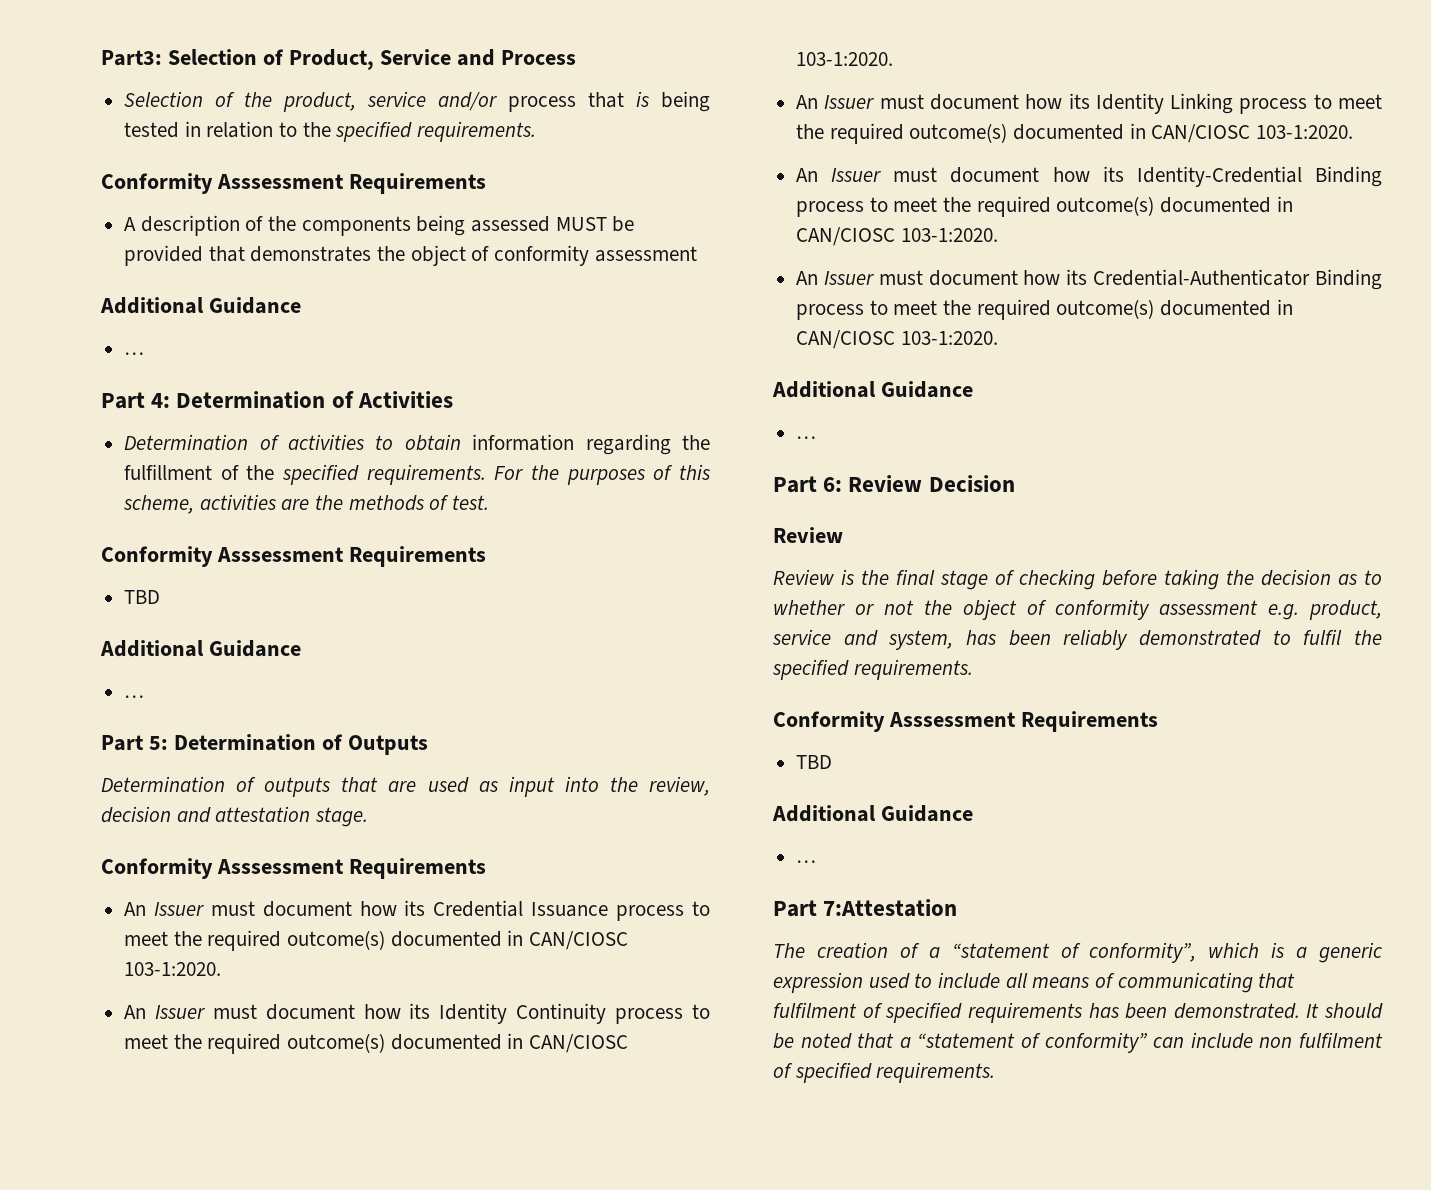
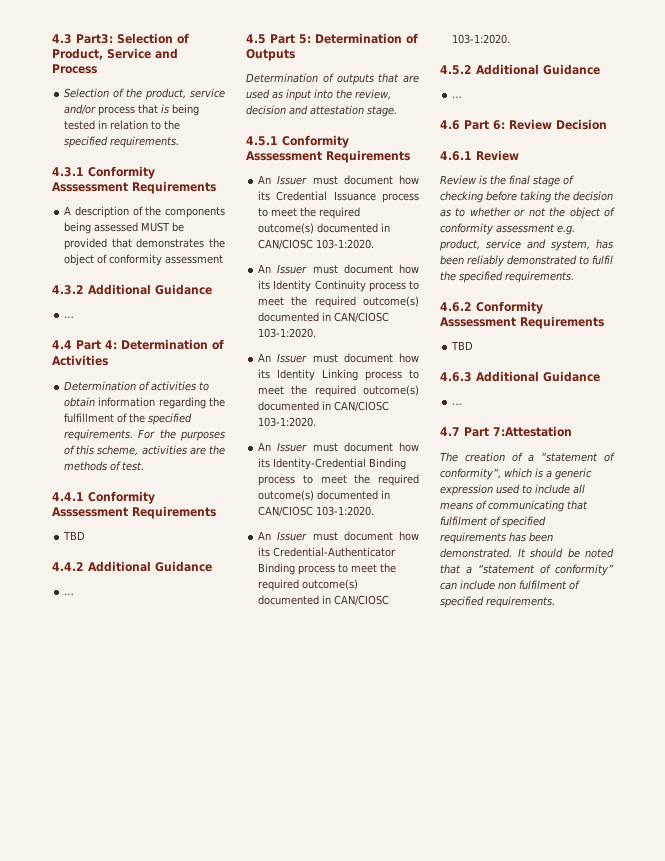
(101, 58) none -> [52,34,72,44] 4.3
(537, 131) none -> [52,167,84,177] 4.3.1
[100,297,301,314] [124,352,145,355] Additional Guidance // … // -> [52,284,212,295] [64,316,75,318] [52,340,72,349] 4.3.2 Additional Guidance // … // 4.4
[101,546,486,567] [124,590,161,604] [100,640,301,657] [124,695,145,698] Conformity Asssessment Requirements // TBD // Additional Guidance // … // -> [52,491,155,504] [52,506,216,519] [63,531,86,540] [52,561,212,572] [64,593,75,595] [246,34,266,44] 4.4.1 Conformity Asssessment Requirements // TBD // 4.4.2 Additional Guidance // … // 4.5
(369, 817) none -> [246,136,278,146] 4.5.1
[772,381,973,398] [796,436,817,439] Additional Guidance // … // -> [440,64,600,75] [452,96,463,98] [440,120,460,130] 4.5.2 Additional Guidance // … // 4.6
(1015, 483) none -> [440,151,472,161] 4.6.1
[773,711,1158,732] [796,755,833,769] [772,805,973,822] [796,860,817,863] Conformity Asssessment Requirements // TBD // Additional Guidance // … // -> [440,301,543,314] [440,316,604,329] [451,341,474,350] [440,371,600,382] [452,403,463,405] [440,427,460,436] 4.6.2 Conformity Asssessment Requirements // TBD // 4.6.3 Additional Guidance // … // 4.7

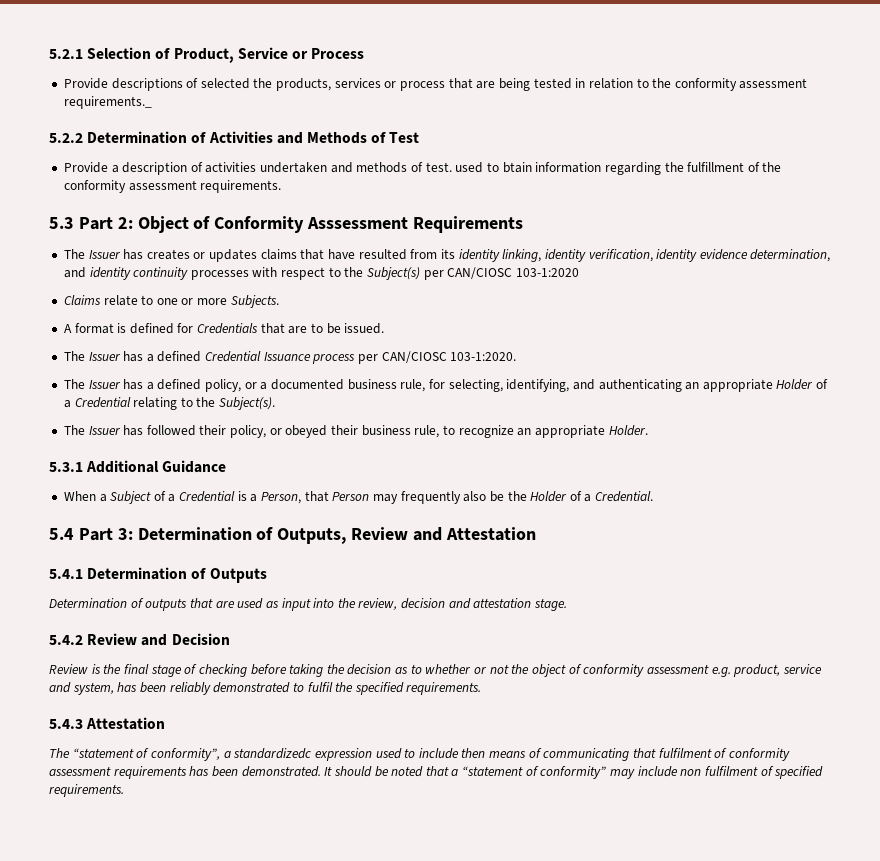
[52,34,113,44] 4.3 Part3: -> [49,49,83,59] 5.2.1
[155,48,178,59] and -> [291,51,308,59] or
[64,88,225,100] [64,104,97,115] Selection of the product, service and/or -> [63,78,397,91] Provide descriptions of selected the products, services or
[161,104,170,114] is -> [476,81,496,89] are
[64,136,180,148] [52,166,155,179] [52,181,216,194] [64,206,225,218] [64,222,185,234] [64,238,225,250] [64,254,224,266] [52,284,212,295] [64,316,75,318] [52,339,224,350] [52,355,108,366] [64,381,210,391] [64,397,96,407] specified requirements. // 4.3.1 Conformity Asssessment Requirements // A description of the components being assessed MUST be provided that demonstrates the object of conformity assessment // 4.3.2 Additional Guidance // … // 4.4 Part 4: Determination of Activities // Determination of activities to obtain -> [674,78,808,91] [63,96,152,109] [49,131,420,144] [63,162,532,175] conformity assessment requirements._ // 5.2.2 Determination of Activities and Methods of Test // Provide a description of activities undertaken and methods of test. used to btain
[148,413,193,425] [64,429,225,441] [64,445,226,456] [64,461,145,471] [52,491,155,504] [52,506,216,519] [63,531,86,540] [52,561,212,572] [64,593,75,595] [246,34,311,44] specified requirements. For the purposes of this scheme, activities are the methods of test. // 4.4.1 Conformity Asssessment Requirements // TBD // 4.4.2 Additional Guidance // … // 4.5 Part 5: -> [63,180,282,193] [49,216,524,233] [63,249,831,262] [63,267,579,280] [63,295,279,308] [63,323,385,334] [63,351,517,364] [63,379,829,392] [63,397,276,410] [63,425,648,438] [49,460,227,473] [63,491,654,504] [49,527,536,544] [49,569,83,579] conformity assessment requirements. // 5.3 Part 2: Object of Conformity Asssessment Requirements // The Issuer has creates or updates claims that have resulted from its identity linking, identity verification, identity evidence determination, and identity continuity processes with respect to the Subject(s) per CAN/CIOSC 103-1:2020 // Claims relate to one or more Subjects. // A format is defined for Credentials that are to be issued. // The Issuer has a defined Credential Issuance process per CAN/CIOSC 103-1:2020. // The Issuer has a defined policy, or a documented business rule, for selecting, identifying, and authenticating an appropriate Holder of a Credential relating to the Subject(s). // The Issuer has followed their policy, or obeyed their business rule, to recognize an appropriate Holder. // 5.3.1 Additional Guidance // When a Subject of a Credential is a Person, that Person may frequently also be the Holder of a Credential. // 5.4 Part 3: Determination of Outputs, Review and Attestation // 5.4.1
[246,135,349,148] [246,150,410,163] [258,175,419,185] [258,191,419,203] [258,207,361,219] [258,223,391,234] [258,239,375,250] [258,264,419,274] [258,280,419,292] [258,296,419,308] [258,312,390,323] [258,328,317,338] [258,353,419,363] [258,369,419,381] [258,385,419,397] [258,401,390,412] [258,417,317,427] [258,442,419,452] [258,458,407,470] [258,474,419,486] [258,490,391,501] [258,506,375,517] [258,531,419,541] [258,547,397,557] [258,563,397,575] [258,579,359,591] [258,595,390,606] [452,34,511,44] [440,64,600,75] [452,96,463,98] [440,119,552,130] 4.5.1 Conformity Asssessment Requirements // An Issuer must document how its Credential Issuance process to meet the required outcome(s) documented in CAN/CIOSC 103-1:2020. // An Issuer must document how its Identity Continuity process to meet the required outcome(s) documented in CAN/CIOSC 103-1:2020. // An Issuer must document how its Identity Linking process to meet the required outcome(s) documented in CAN/CIOSC 103-1:2020. // An Issuer must document how its Identity-Credential Binding process to meet the required outcome(s) documented in CAN/CIOSC 103-1:2020. // An Issuer must document how its Credential-Authenticator Binding process to meet the required outcome(s) documented in CAN/CIOSC 103-1:2020. // 4.5.2 Additional Guidance // … // 4.6 Part 6: Review -> [49,633,168,646] 5.4.2 Review and
[440,150,519,161] // 4.6.1 Review -> (230, 639) none
[440,301,543,314] [440,316,604,329] [451,341,474,350] [440,371,600,382] [452,403,463,405] [440,426,572,437] [440,452,615,462] [440,468,592,480] 4.6.2 Conformity Asssessment Requirements // TBD // 4.6.3 Additional Guidance // … // 4.7 Part 7:Attestation // The creation of a “statement of conformity”, which is a generic -> [49,717,166,730] [49,748,312,761] 5.4.3 Attestation // The “statement of conformity”, a standardizedc
[573,484,585,494] all -> [461,748,486,758] then
[502,516,546,528] specified -> [728,748,790,761] [49,766,111,776] conformity assessment
[440,582,457,590] can -> [610,769,636,779] may

